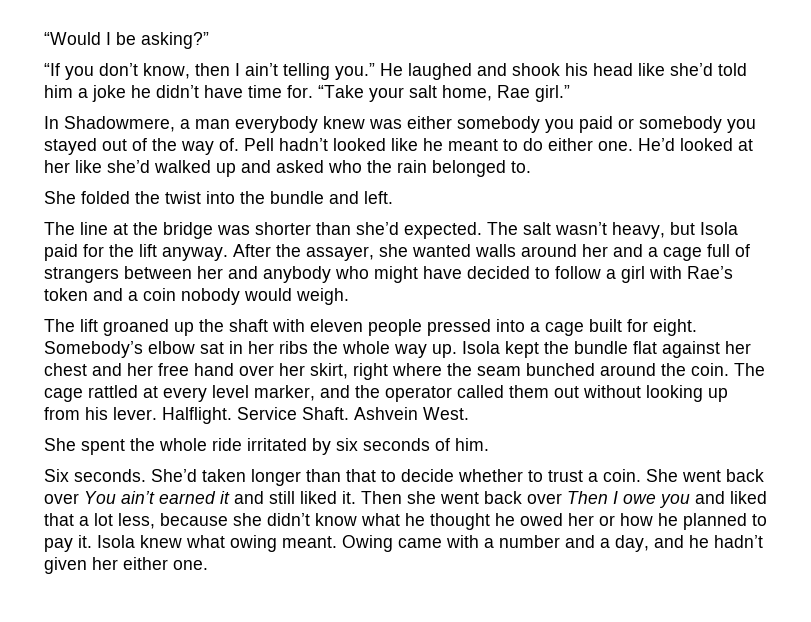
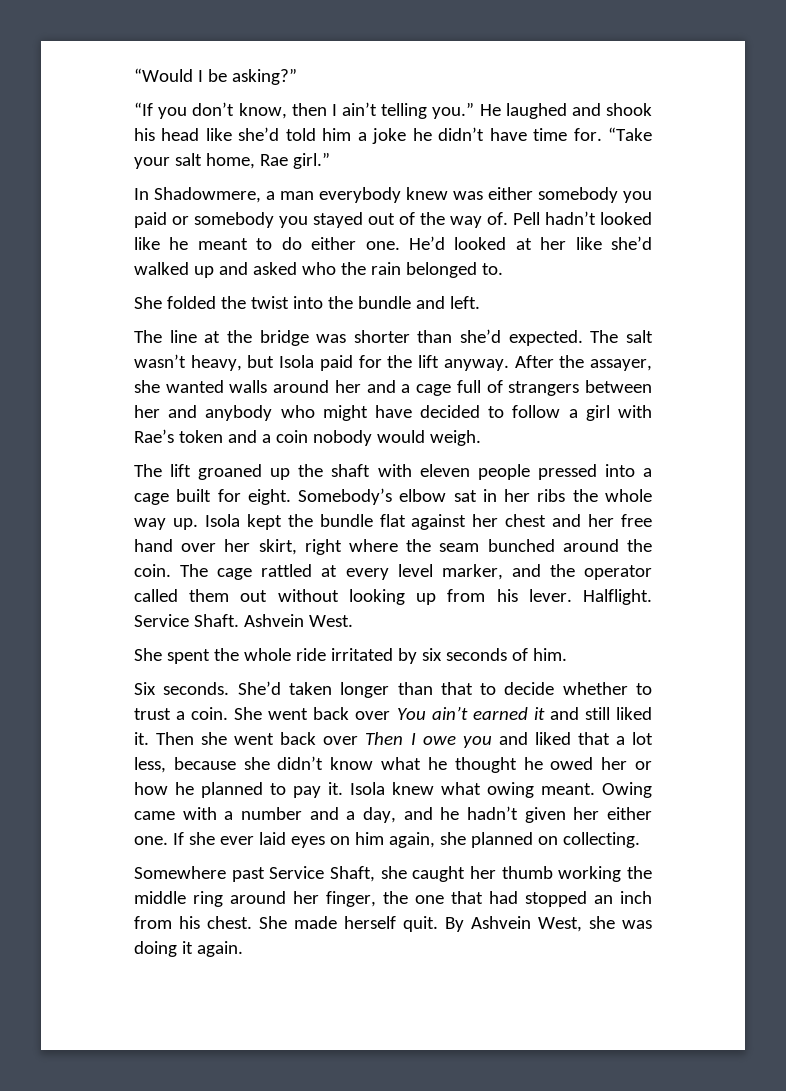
(208, 565) none -> [172,832,640,848] [134,866,652,882] [134,891,652,907] [134,916,652,932] [134,941,243,957] If she ever laid eyes on him again, she planned on collecting. // Somewhere past Service Shaft, she caught her thumb working the middle ring around her finger, the one that had stopped an inch from his chest. She made herself quit. By Ashvein West, she was doing it again.

